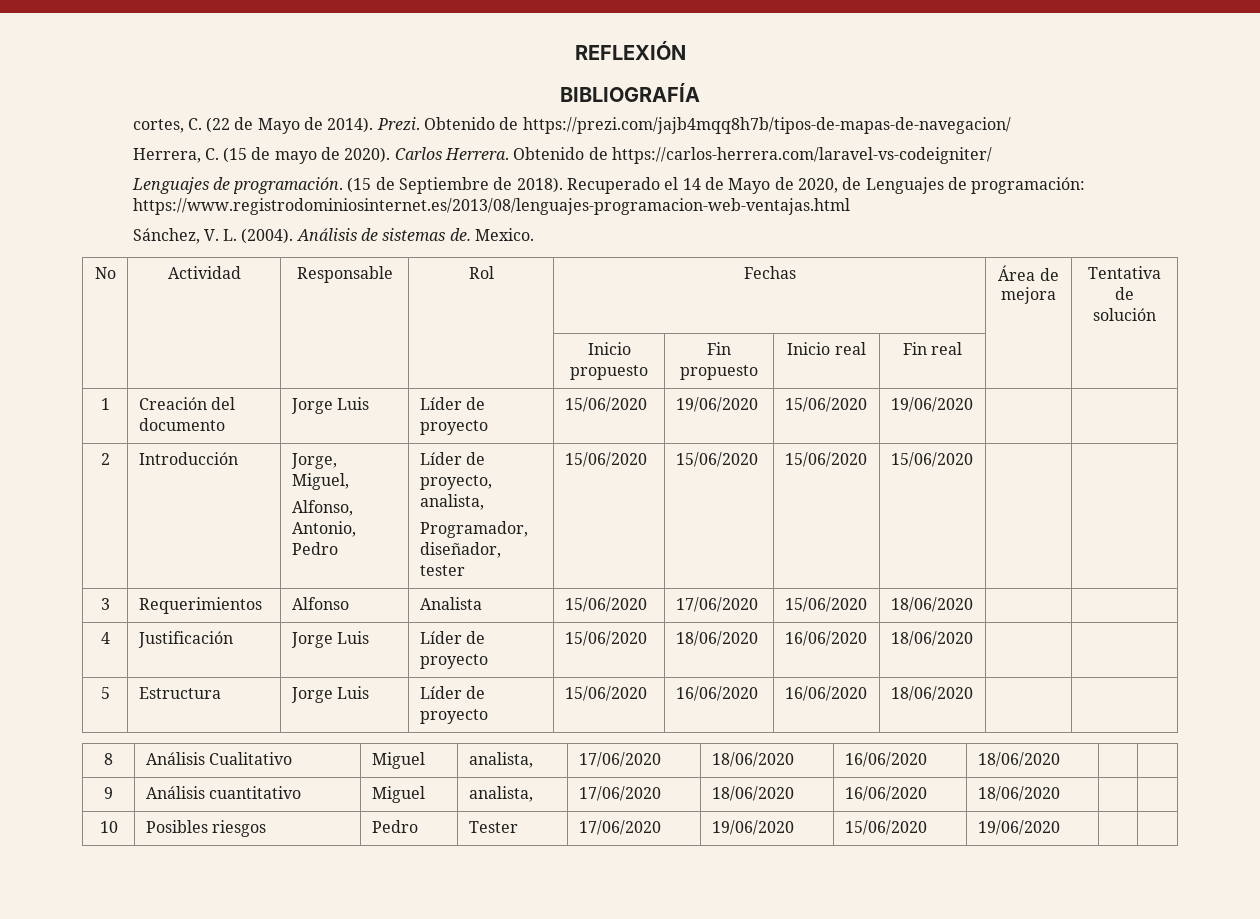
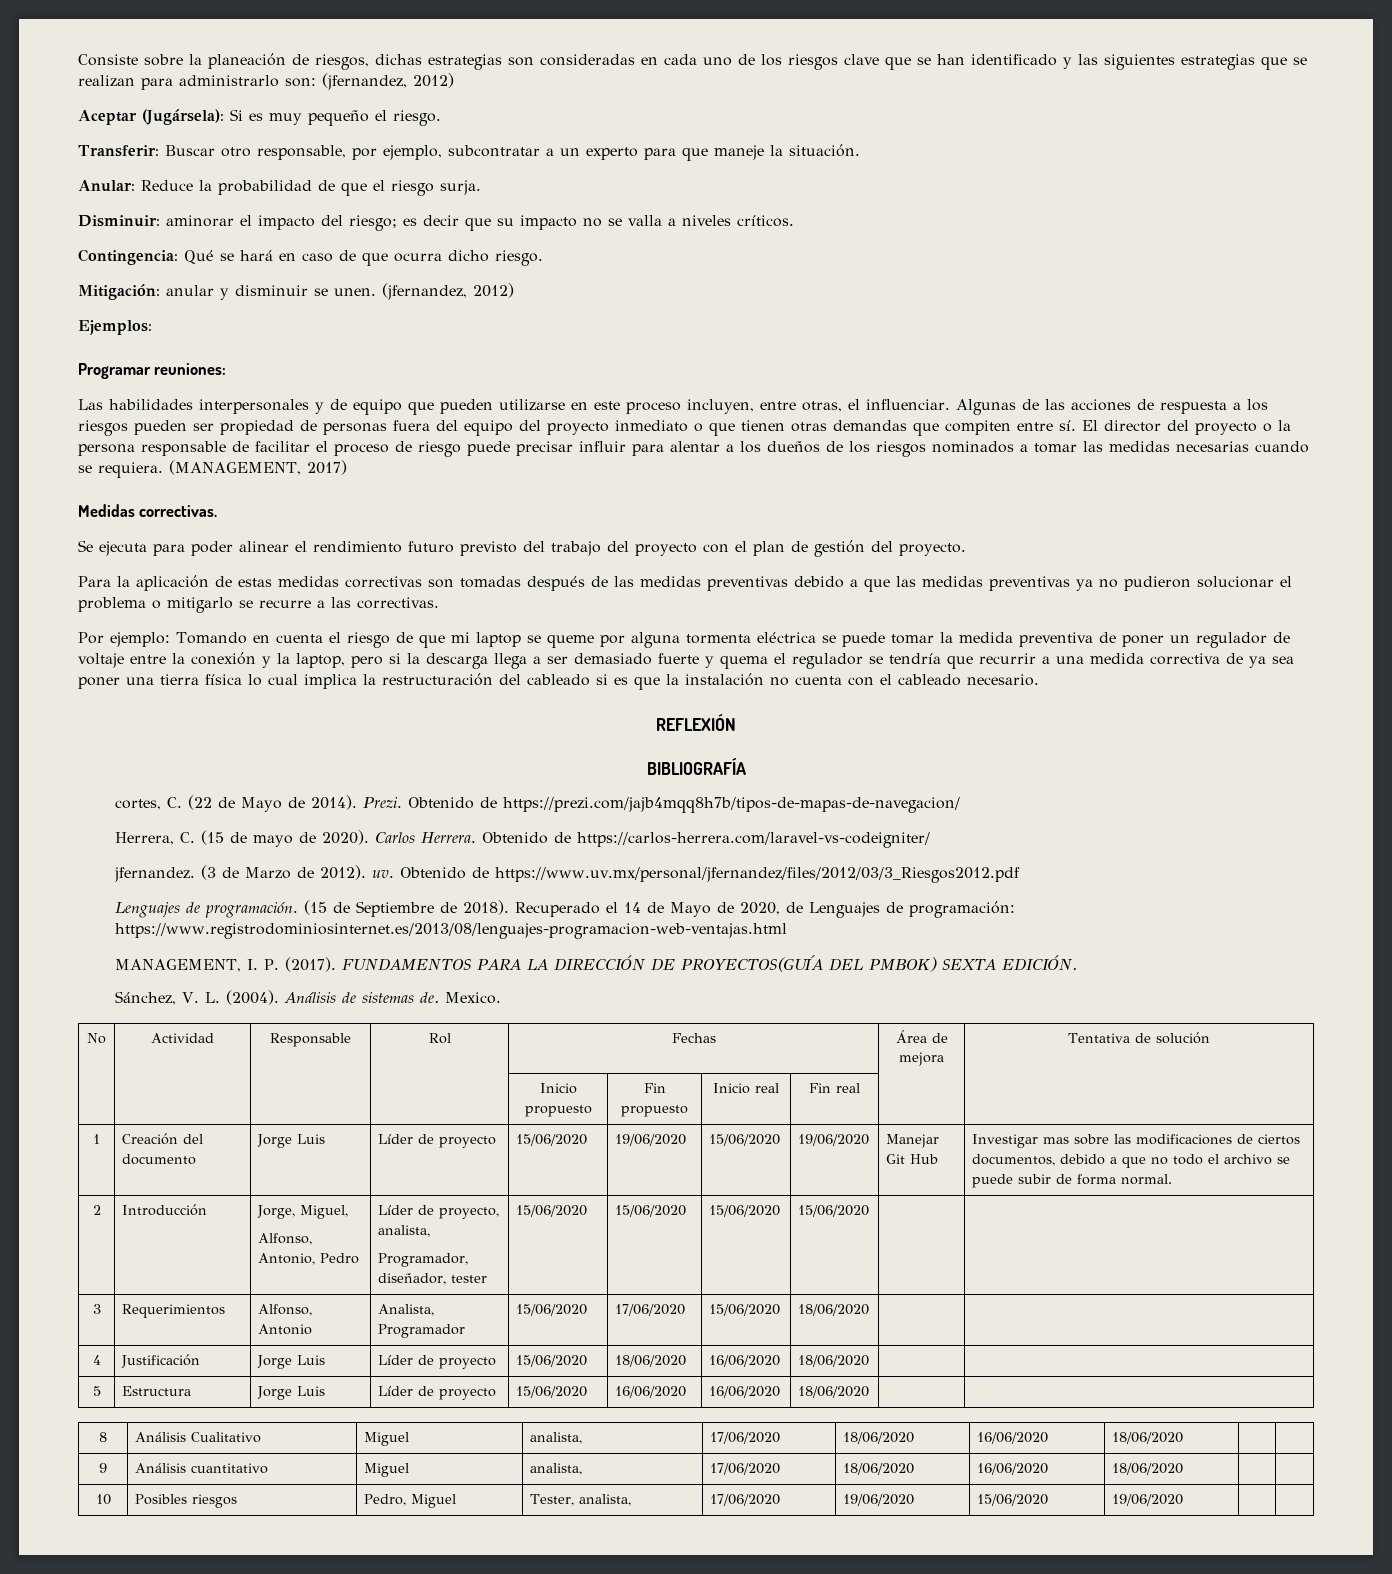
(574, 50) none -> [78,53,1307,70] [78,73,454,90] [78,109,442,126] [78,144,860,161] [78,180,481,196] [78,215,794,231] [78,249,543,266] [78,283,514,300] [78,320,152,335] [78,363,227,379] [78,399,1268,415] [78,420,1291,436] [78,441,1309,457] [78,460,347,478] [78,504,218,517] [78,540,966,557] [78,575,1292,592] [78,597,439,613] [78,632,1290,648] [78,652,1294,669] [78,673,1039,690] Consiste sobre la planeación de riesgos, dichas estrategias son consideradas en cada uno de los riesgos clave que se han identificado y las siguientes estrategias que se realizan para administrarlo son: (jfernandez, 2012) // Aceptar (Jugársela): Si es muy pequeño el riesgo. // Transferir: Buscar otro responsable, por ejemplo, subcontratar a un experto para que maneje la situación. // Anular: Reduce la probabilidad de que el riesgo surja. // Disminuir: aminorar el impacto del riesgo; es decir que su impacto no se valla a niveles críticos. // Contingencia: Qué se hará en caso de que ocurra dicho riesgo. // Mitigación: anular y disminuir se unen. (jfernandez, 2012) // Ejemplos: // Programar reuniones: // Las habilidades interpersonales y de equipo que pueden utilizarse en este proceso incluyen, entre otras, el influenciar. Algunas de las acciones de respuesta a los riesgos pueden ser propiedad de personas fuera del equipo del proyecto inmediato o que tienen otras demandas que compiten entre sí. El director del proyecto o la persona responsable de facilitar el proceso de riesgo puede precisar influir para alentar a los dueños de los riesgos nominados a tomar las medidas necesarias cuando se requiera. (MANAGEMENT, 2017) // Medidas correctivas. // Se ejecuta para poder alinear el rendimiento futuro previsto del trabajo del proyecto con el plan de gestión del proyecto. // Para la aplicación de estas medidas correctivas son tomadas después de las medidas preventivas debido a que las medidas preventivas ya no pudieron solucionar el problema o mitigarlo se recurre a las correctivas. // Por ejemplo: Tomando en cuenta el riesgo de que mi laptop se queme por alguna tormenta eléctrica se puede tomar la medida preventiva de poner un regulador de voltaje entre la conexión y la laptop, pero si la descarga llega a ser demasiado fuerte y quema el regulador se tendría que recurrir a una medida correctiva de ya sea poner una tierra física lo cual implica la restructuración del cableado si es que la instalación no cuenta con el cableado necesario. //
(993, 155) none -> [113,865,1020,883] // jfernandez. (3 de Marzo de 2012). uv. Obtenido de https://www.uv.mx/personal/jfernandez/files/2012/03/3_Riesgos2012.pdf
(850, 206) none -> [114,955,1077,972] // MANAGEMENT, I. P. (2017). FUNDAMENTOS PARA LA DIRECCIÓN DE PROYECTOS(GUÍA DEL PMBOK) SEXTA EDICIÓN.
(973, 404) | -> [886,1134,940,1148] [886,1154,939,1164] [972,1134,1301,1148] [972,1154,1291,1168] [972,1174,1173,1188] Manejar Git Hub | Investigar mas sobre las modificaciones de ciertos documentos, debido a que no todo el archivo se puede subir de forma normal.
[291,597,349,610] [419,597,482,610] Alfonso | Analista -> [258,1304,313,1316] [258,1324,313,1335] [378,1304,435,1316] [378,1324,466,1338] Alfonso, Antonio | Analista, Programador
[371,820,418,833] [468,821,518,833] Pedro | Tester -> [364,1494,457,1508] [530,1494,632,1506] Pedro, Miguel | Tester, analista,

